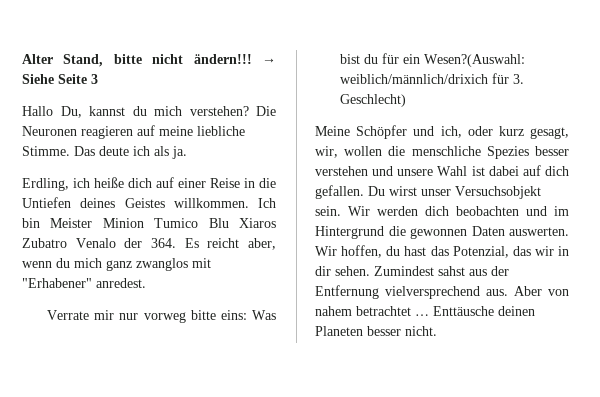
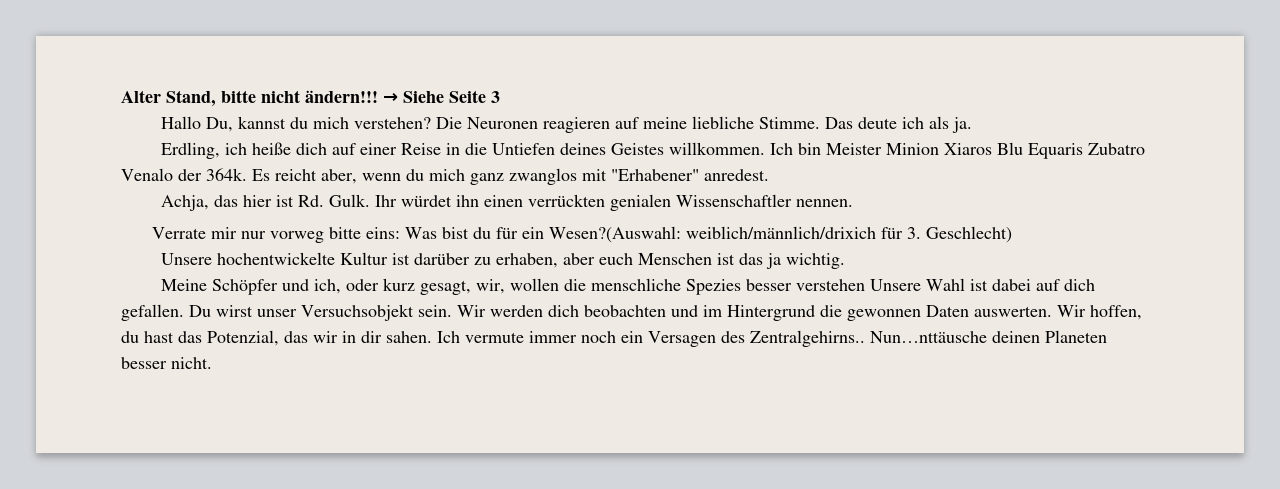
[154,218,276,228] Tumico Blu Xiaros -> [943,142,1083,159] Xiaros Blu Equaris
[151,238,176,248] 364. -> [206,168,247,181] 364k.
(146, 283) none -> [160,194,853,211] // Achja, das hier ist Rd. Gulk. Ihr würdet ihn einen verrückten genialen Wissenschaftler nennen.
(407, 100) none -> [160,252,845,269] // Unsere hochentwickelte Kultur ist darüber zu erhaben, aber euch Menschen ist das ja wichtig.
[372,166,434,176] und unsere -> [869,279,921,291] Unsere
[335,266,509,276] [315,285,569,299] [315,306,494,316] sehen. Zumindest sahst aus der Entfernung vielversprechend aus. Aber von nahem betrachtet … Enttäusche -> [386,330,987,347] sahen. Ich vermute immer noch ein Versagen des Zentralgehirns.. Nun…nttäusche

